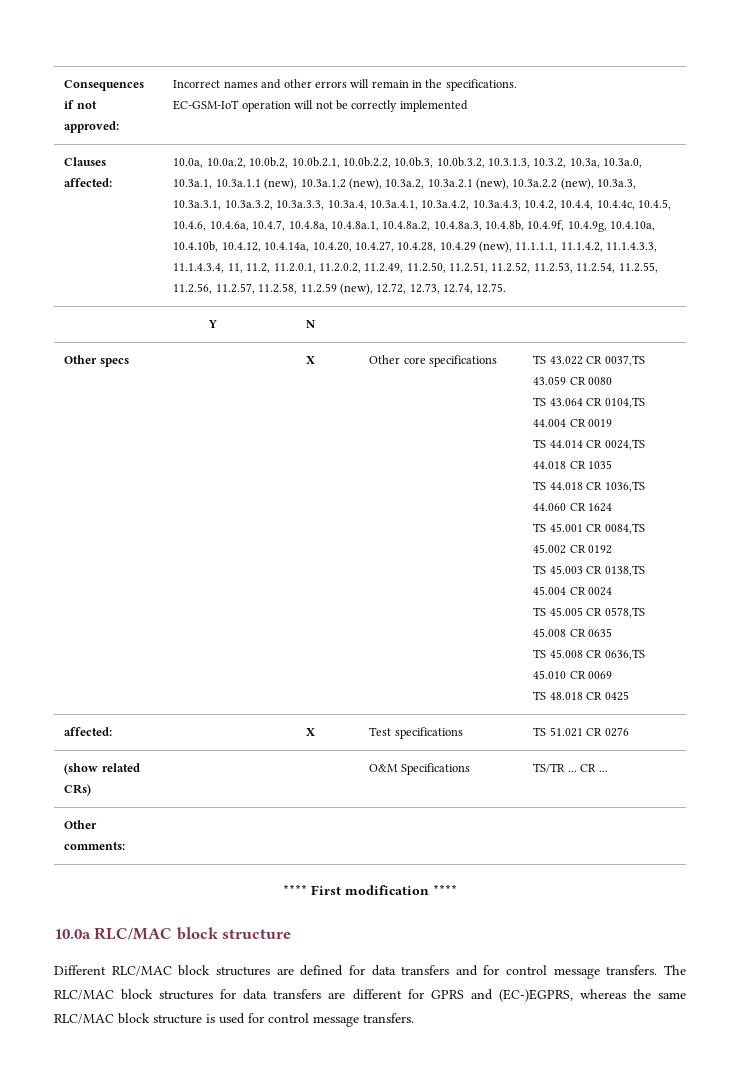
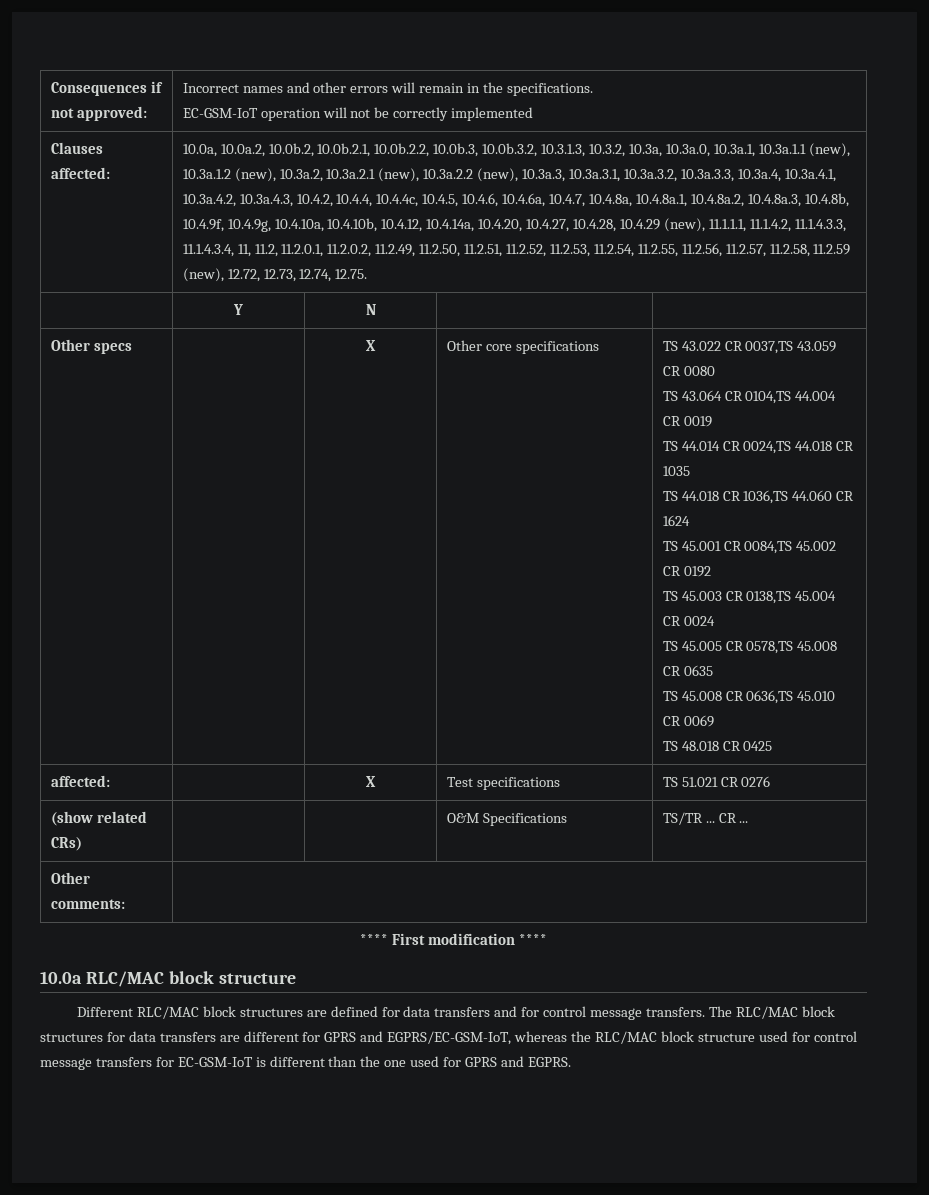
[498,989,573,1002] (EC-)EGPRS, -> [387,1031,512,1045] EGPRS/EC-GSM-IoT,
[657,992,686,999] [54,1013,215,1024] same RLC/MAC block structure is -> [594,1031,755,1044] RLC/MAC block structure
[363,1013,414,1023] transfers. -> [95,1056,571,1067] transfers for EC-GSM-IoT is different than the one used for GPRS and EGPRS.

